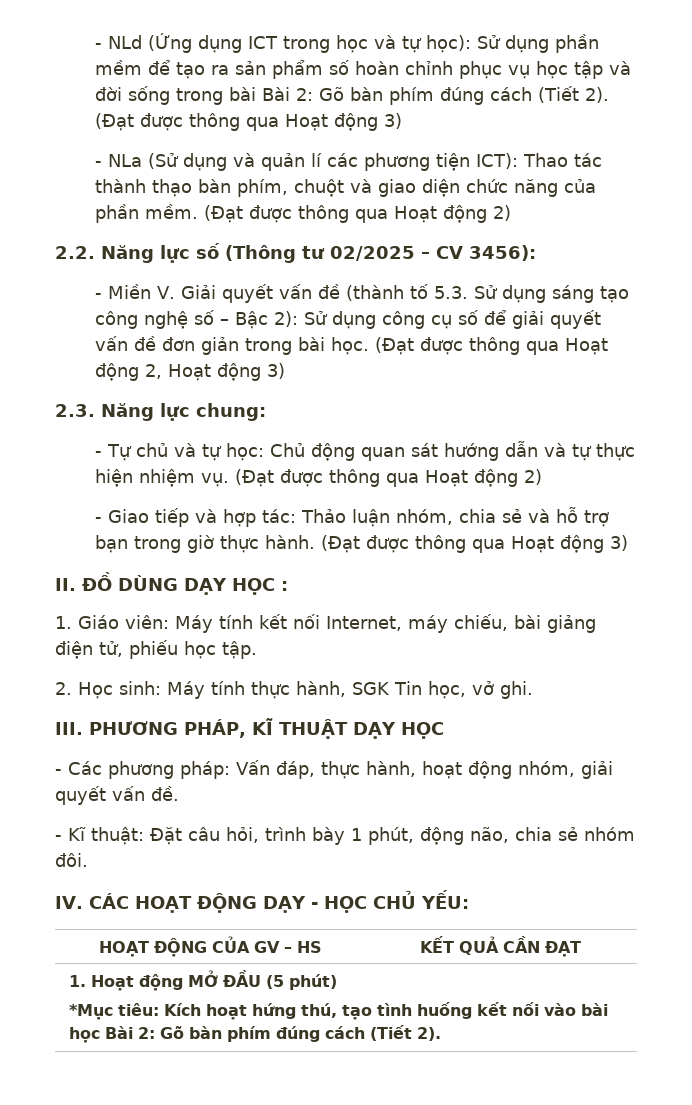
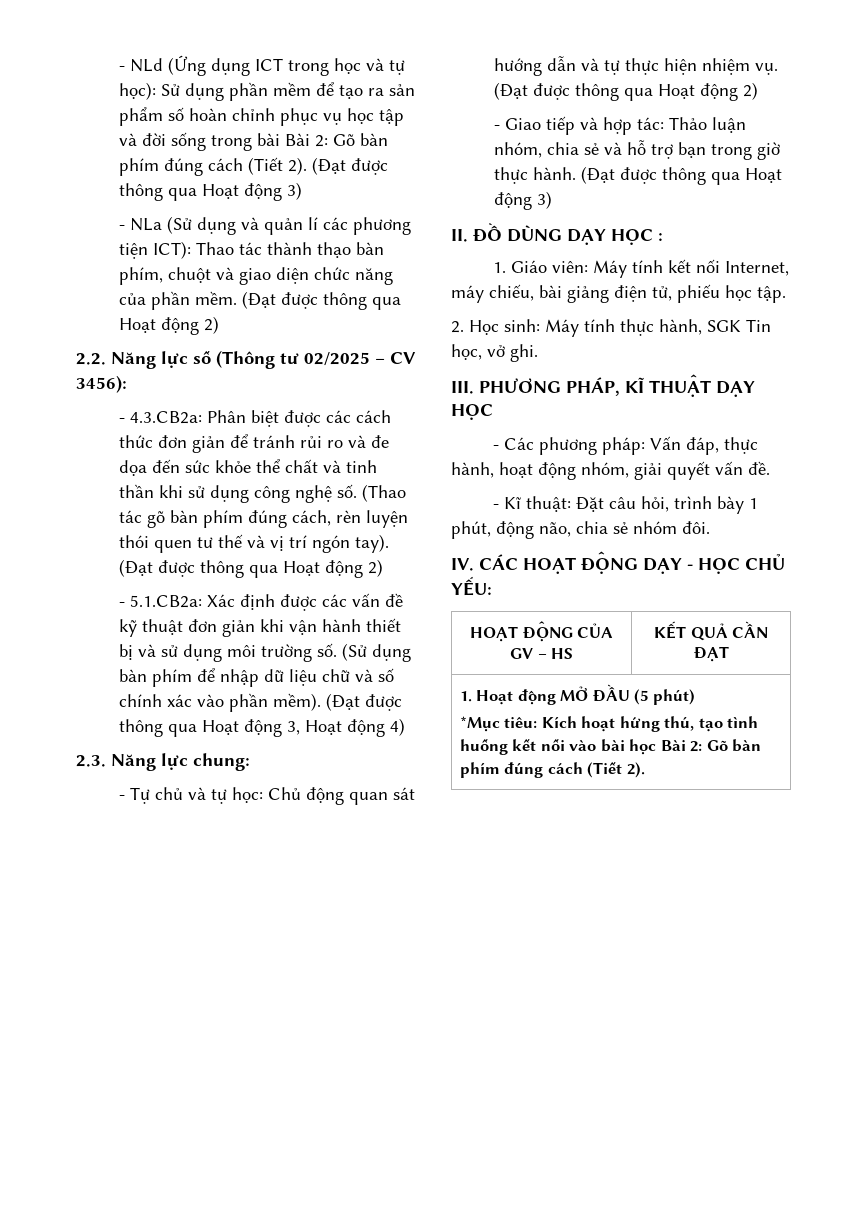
[107,284,629,303] [94,310,601,329] [94,336,608,355] [94,363,285,381] Miền V. Giải quyết vấn đề (thành tố 5.3. Sử dụng sáng tạo công nghệ số – Bậc 2): Sử dụng công cụ số để giải quyết vấn đề đơn giản trong bài học. (Đạt được thông qua Hoạt động 2, Hoạt động 3) -> [130,410,392,427] [119,434,390,453] [119,459,378,476] [119,484,407,503] [119,510,409,528] [119,534,390,553] [119,559,384,578] [119,593,404,611] [119,618,402,637] [119,643,412,662] [119,668,395,687] [119,693,403,712] [119,718,406,737] 4.3.CB2a: Phân biệt được các cách thức đơn giản để tránh rủi ro và đe dọa đến sức khỏe thể chất và tinh thần khi sử dụng công nghệ số. (Thao tác gõ bàn phím đúng cách, rèn luyện thói quen tư thế và vị trí ngón tay). (Đạt được thông qua Hoạt động 2) // - 5.1.CB2a: Xác định được các vấn đề kỹ thuật đơn giản khi vận hành thiết bị và sử dụng môi trường số. (Sử dụng bàn phím để nhập dữ liệu chữ và số chính xác vào phần mềm). (Đạt được thông qua Hoạt động 3, Hoạt động 4)

